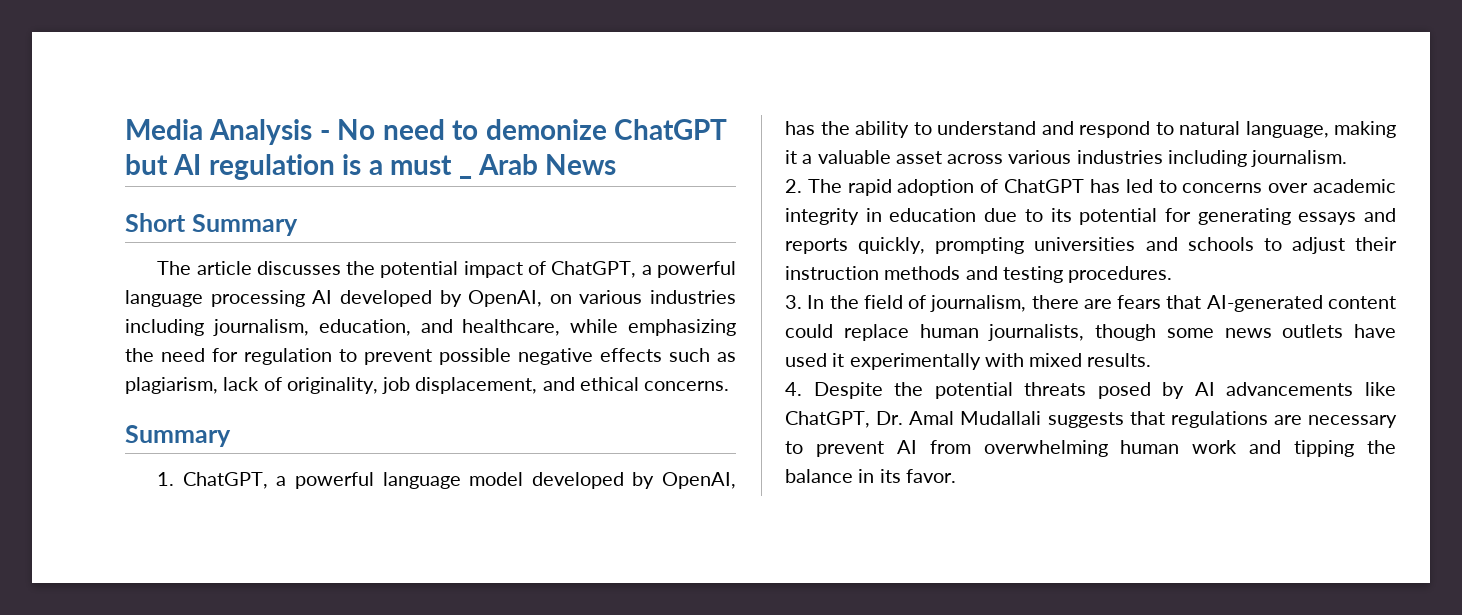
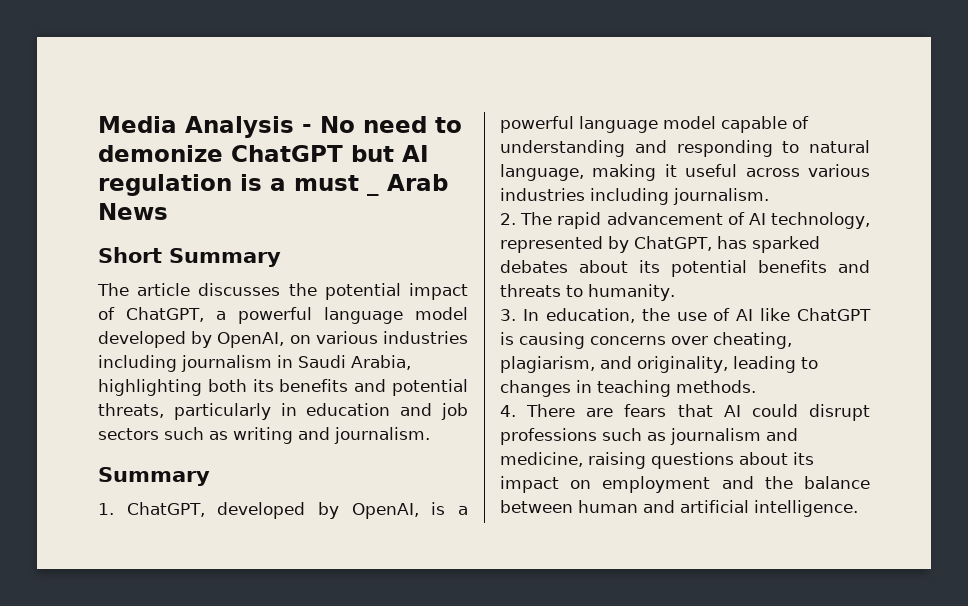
[210,290,333,307] processing AI -> [415,307,468,320] model
[212,319,736,336] [125,348,736,365] [125,377,730,394] [125,425,231,447] [157,472,736,489] [785,121,1150,138] journalism, education, and healthcare, while emphasizing the need for regulation to prevent possible negative effects such as plagiarism, lack of originality, job displacement, and ethical concerns. // Summary // 1. ChatGPT, a powerful language model developed by OpenAI, has the ability to understand and respond -> [181,355,411,372] [98,379,469,396] [98,403,469,420] [98,427,430,444] [98,467,210,486] [98,502,468,519] [500,116,809,133] [500,140,773,157] journalism in Saudi Arabia, highlighting both its benefits and potential threats, particularly in education and job sectors such as writing and journalism. // Summary // 1. ChatGPT, developed by OpenAI, is a powerful language model capable of understanding and responding
[802,150,942,164] a valuable asset -> [685,164,738,177] useful
[897,179,1396,196] [785,208,1396,225] [785,237,1397,254] [785,266,1173,283] [785,295,1396,312] [785,324,1396,341] [785,353,1152,370] [785,382,1396,399] [785,411,1397,428] [785,440,1396,457] [785,469,956,483] adoption of ChatGPT has led to concerns over academic integrity in education due to its potential for generating essays and reports quickly, prompting universities and schools to adjust their instruction methods and testing procedures. // 3. In the field of journalism, there are fears that AI-generated content could replace human journalists, though some news outlets have used it experimentally with mixed results. // 4. Despite the potential threats posed by AI advancements like ChatGPT, Dr. Amal Mudallali suggests that regulations are necessary to prevent AI from overwhelming human work and tipping the balance in its favor. -> [606,212,870,229] [500,236,820,253] [500,260,870,277] [500,284,675,301] [500,308,871,323] [500,332,792,349] [500,356,818,373] [500,380,756,397] [500,404,870,421] [500,428,798,445] [500,452,814,469] [500,476,870,493] [500,500,858,517] advancement of AI technology, represented by ChatGPT, has sparked debates about its potential benefits and threats to humanity. // 3. In education, the use of AI like ChatGPT is causing concerns over cheating, plagiarism, and originality, leading to changes in teaching methods. // 4. There are fears that AI could disrupt professions such as journalism and medicine, raising questions about its impact on employment and the balance between human and artificial intelligence.

